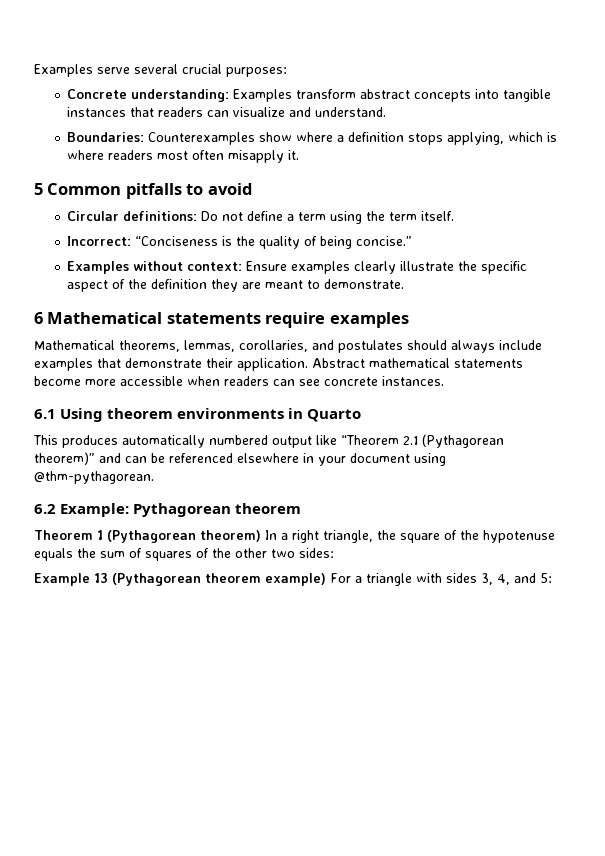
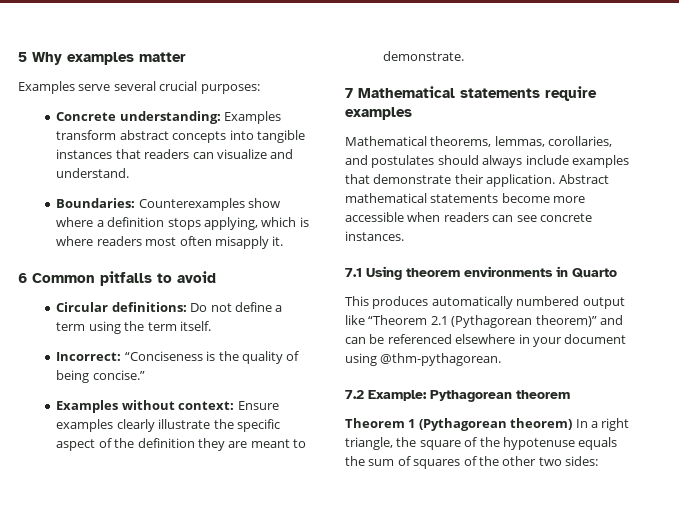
(34, 70) none -> [18,52,186,65] 5 Why examples matter //
[34,183,43,195] 5 -> [18,273,27,283] 6
[34,312,43,324] 6 -> [345,88,353,98] 7
[34,409,56,419] 6.1 -> [345,268,362,277] 7.1
[34,504,56,514] 6.2 -> [345,390,364,399] 7.2
[34,573,552,586] // Example 13 (Pythagorean theorem example) For a triangle with sides 3, 4, and 5: -> (598, 461) none

